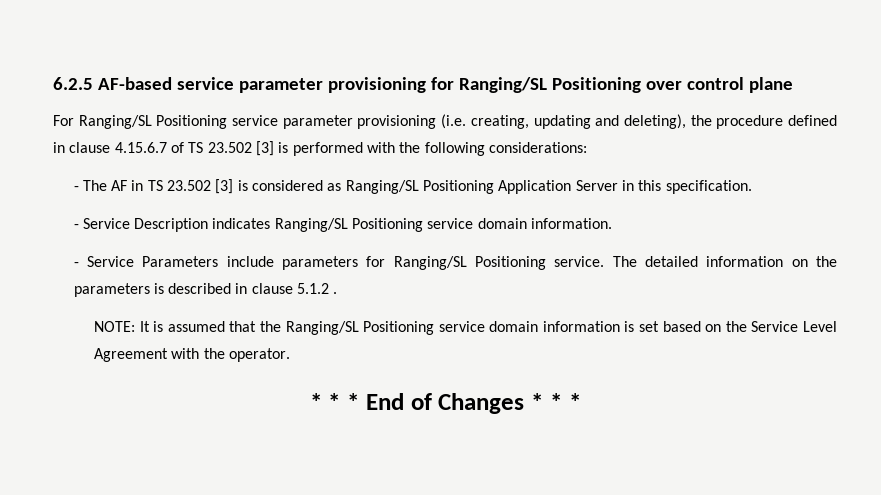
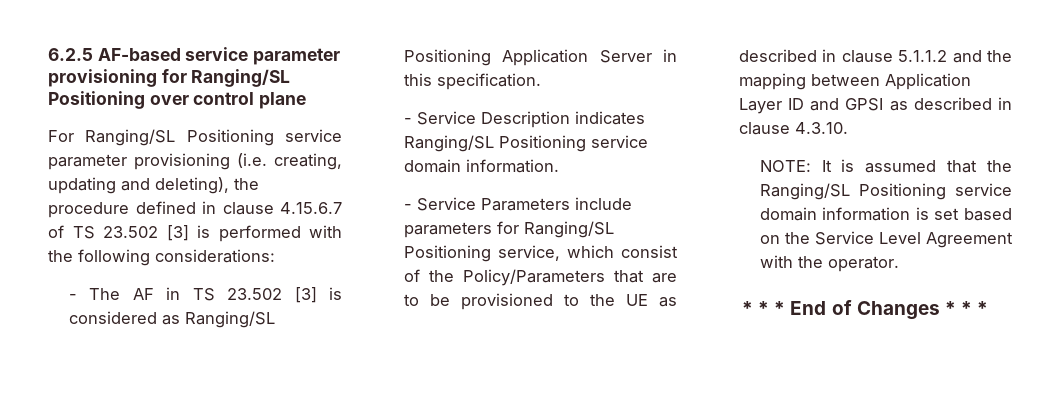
[554,256,837,267] [73,283,338,297] service. The detailed information on the parameters is described in clause 5.1.2 . -> [497,245,678,261] [403,269,677,286] [403,293,677,310] [738,49,1012,63] [738,73,971,90] [738,97,1012,114] [738,122,848,135] service, which consist of the Policy/Parameters that are to be provisioned to the UE as described in clause 5.1.1.2 and the mapping between Application Layer ID and GPSI as described in clause 4.3.10.

